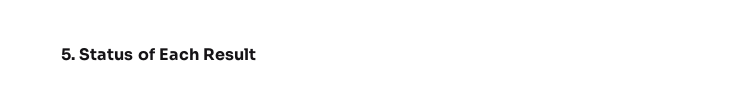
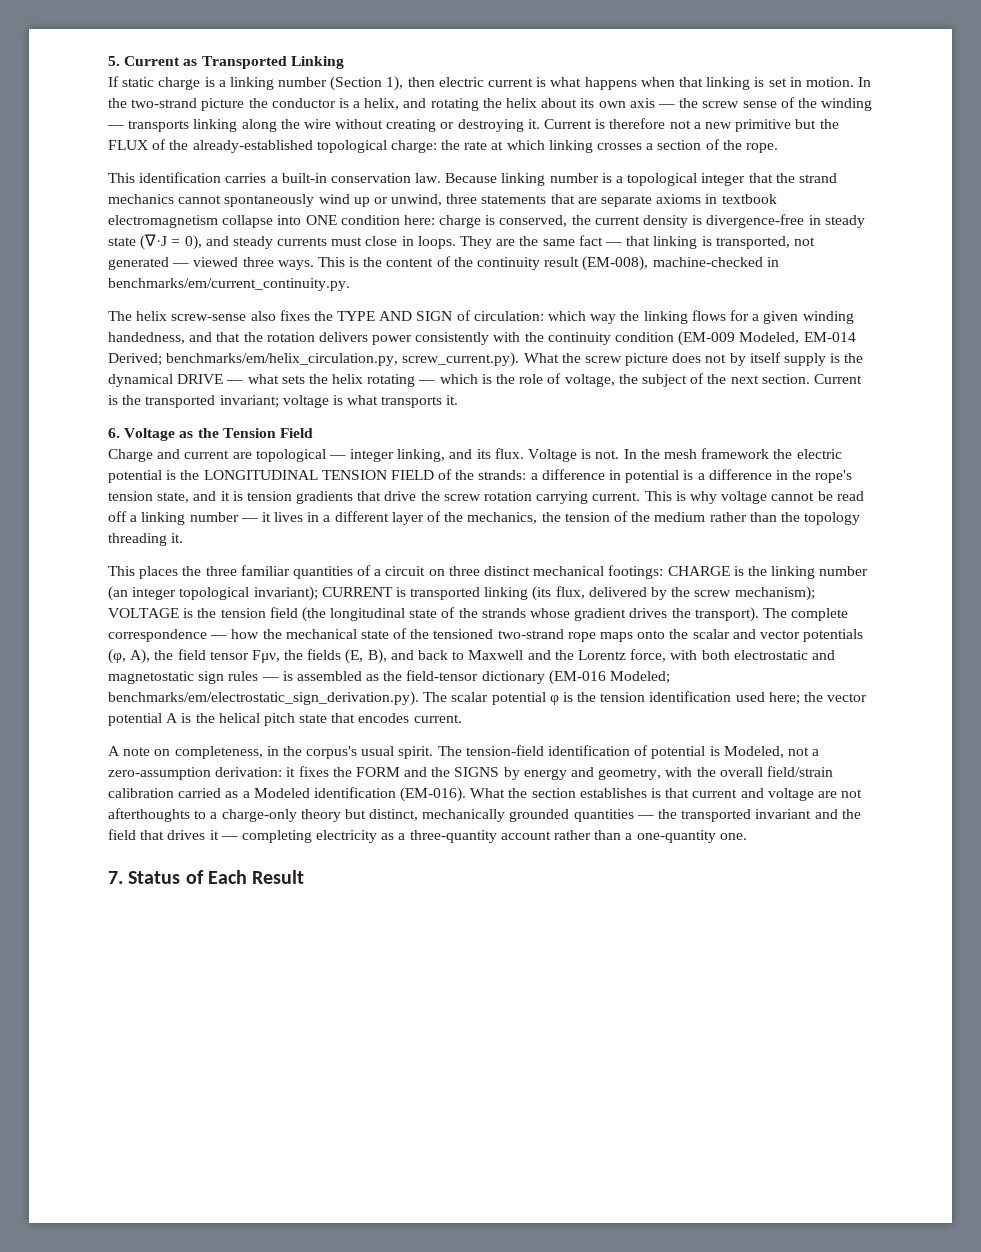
(75, 54) none -> [124,56,344,69] [108,76,872,91] [108,97,873,111] [107,118,839,132] [108,139,778,153] [108,172,837,186] [108,194,777,207] [108,214,865,228] [108,234,815,250] [108,256,779,271] [108,278,350,291] [108,310,854,324] [108,331,856,346] [108,352,864,367] [108,373,862,387] [108,395,459,408] [108,428,313,441] [108,448,842,462] [108,469,853,483] [108,491,864,504] [108,511,861,525] [108,533,184,546] [108,565,869,579] [108,586,815,601] [108,607,849,622] [108,628,864,642] [108,649,835,664] [108,670,671,685] [108,691,868,706] [108,713,462,726] [108,745,820,759] [108,766,833,780] [108,787,863,802] [108,808,861,822] [108,829,747,843] [108,871,123,884] Current as Transported Linking // If static charge is a linking number (Section 1), then electric current is what happens when that linking is set in motion. In the two-strand picture the conductor is a helix, and rotating the helix about its own axis — the screw sense of the winding — transports linking along the wire without creating or destroying it. Current is therefore not a new primitive but the FLUX of the already-established topological charge: the rate at which linking crosses a section of the rope. // This identification carries a built-in conservation law. Because linking number is a topological integer that the strand mechanics cannot spontaneously wind up or unwind, three statements that are separate axioms in textbook electromagnetism collapse into ONE condition here: charge is conserved, the current density is divergence-free in steady state (∇·J = 0), and steady currents must close in loops. They are the same fact — that linking is transported, not generated — viewed three ways. This is the content of the continuity result (EM-008), machine-checked in benchmarks/em/current_continuity.py. // The helix screw-sense also fixes the TYPE AND SIGN of circulation: which way the linking flows for a given winding handedness, and that the rotation delivers power consistently with the continuity condition (EM-009 Modeled, EM-014 Derived; benchmarks/em/helix_circulation.py, screw_current.py). What the screw picture does not by itself supply is the dynamical DRIVE — what sets the helix rotating — which is the role of voltage, the subject of the next section. Current is the transported invariant; voltage is what transports it. // 6. Voltage as the Tension Field // Charge and current are topological — integer linking, and its flux. Voltage is not. In the mesh framework the electric potential is the LONGITUDINAL TENSION FIELD of the strands: a difference in potential is a difference in the rope's tension state, and it is tension gradients that drive the screw rotation carrying current. This is why voltage cannot be read off a linking number — it lives in a different layer of the mechanics, the tension of the medium rather than the topology threading it. // This places the three familiar quantities of a circuit on three distinct mechanical footings: CHARGE is the linking number (an integer topological invariant); CURRENT is transported linking (its flux, delivered by the screw mechanism); VOLTAGE is the tension field (the longitudinal state of the strands whose gradient drives the transport). The complete correspondence — how the mechanical state of the tensioned two-strand rope maps onto the scalar and vector potentials (φ, A), the field tensor Fμν, the fields (E, B), and back to Maxwell and the Lorentz force, with both electrostatic and magnetostatic sign rules — is assembled as the field-tensor dictionary (EM-016 Modeled; benchmarks/em/electrostatic_sign_derivation.py). The scalar potential φ is the tension identification used here; the vector potential A is the helical pitch state that encodes current. // A note on completeness, in the corpus's usual spirit. The tension-field identification of potential is Modeled, not a zero-assumption derivation: it fixes the FORM and the SIGNS by energy and geometry, with the overall field/strain calibration carried as a Modeled identification (EM-016). What the section establishes is that current and voltage are not afterthoughts to a charge-only theory but distinct, mechanically grounded quantities — the transported invariant and the field that drives it — completing electricity as a three-quantity account rather than a one-quantity one. // 7.

